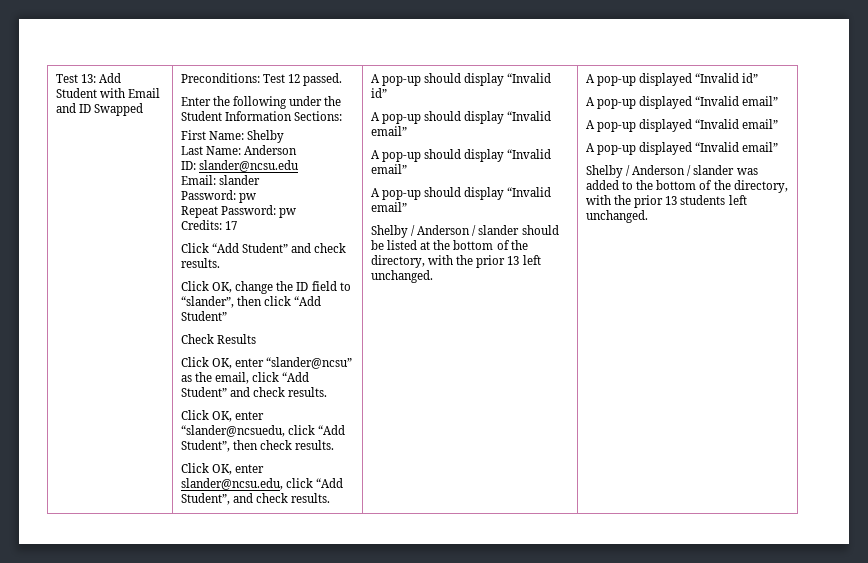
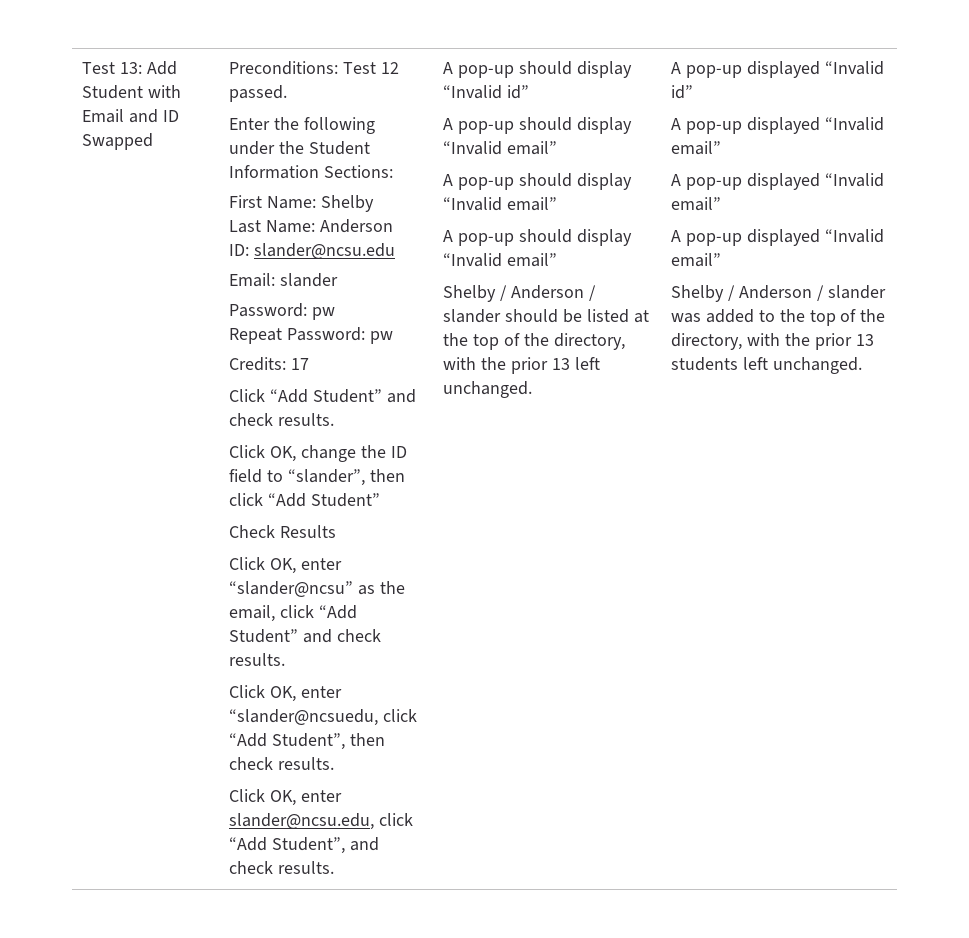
[453,240,494,250] bottom -> [472,334,499,350] top
[656,180,697,190] bottom -> [809,310,836,326] top

